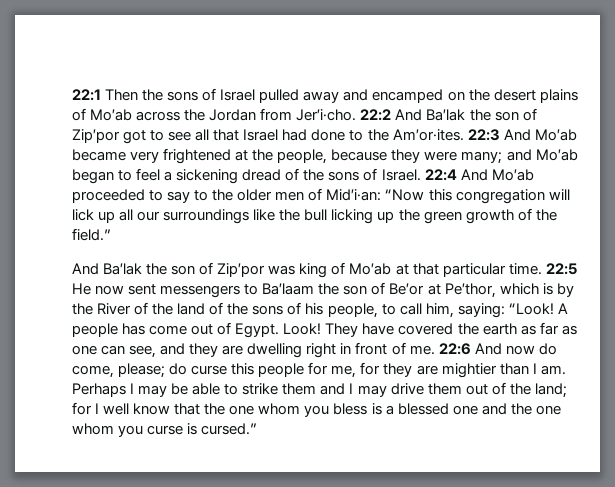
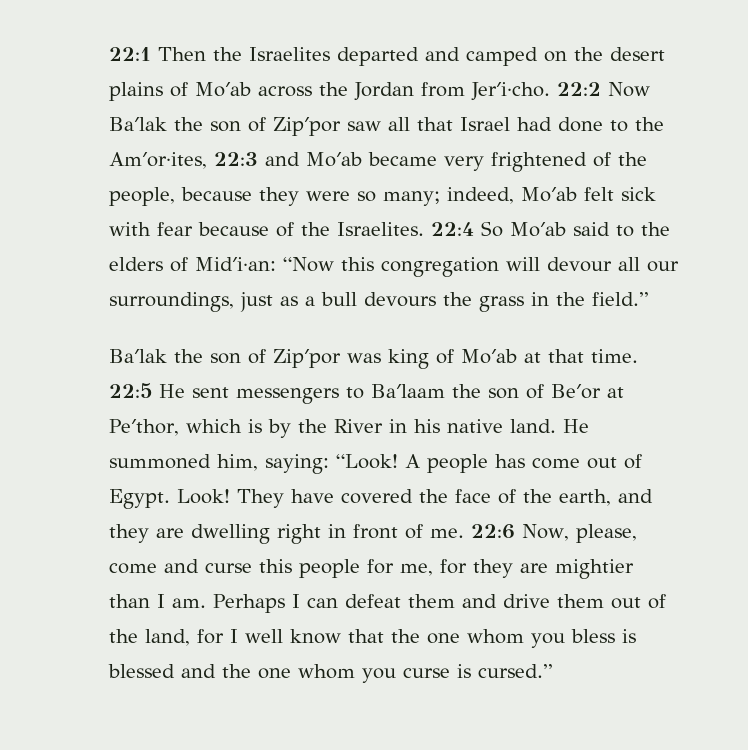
[167,88,444,103] sons of Israel pulled away and encamped -> [249,47,538,66] Israelites departed and camped
[395,108,537,121] [72,129,192,144] And Ba′lak the son of Zip′por got to see -> [608,82,650,97] [109,117,381,136] Now Ba′lak the son of Zip′por saw
[392,129,531,141] Am′or·ites. 22:3 And -> [109,152,300,169] Am′or·ites, 22:3 and
[235,150,249,161] at -> [593,152,611,167] of
[461,149,578,164] [72,168,534,184] [72,189,305,203] many; and Mo′ab began to feel a sickening dread of the sons of Israel. 22:4 And Mo′ab proceeded to say to the older men -> [357,187,656,206] [109,221,670,237] [109,257,163,271] so many; indeed, Mo′ab felt sick with fear because of the Israelites. 22:4 So Mo′ab said to the elders
[72,208,532,224] lick up all our surroundings like the bull licking up the green growth of -> [547,257,679,272] [109,292,549,312] devour all our surroundings, just as a bull devours the grass in
[72,263,99,275] And -> (648, 299) none
[442,263,506,277] particular -> (584, 356) none
[95,285,125,295] now -> (185, 391) none
[134,302,422,318] of the land of the sons of his people, to call -> [388,419,589,433] [109,454,211,469] in his native land. He summoned
[482,322,577,335] [72,345,157,358] earth as far as one can see, -> [455,489,611,506] face of the earth,
[474,343,557,355] [72,363,188,378] And now do come, please; do -> [522,524,637,543] [109,559,199,574] Now, please, come and
[138,383,387,397] may be able to strike them and I may -> [306,594,497,608] can defeat them and
[534,383,567,398] land; -> [145,629,190,646] land,
[385,403,478,415] a blessed one -> [108,664,175,678] blessed

